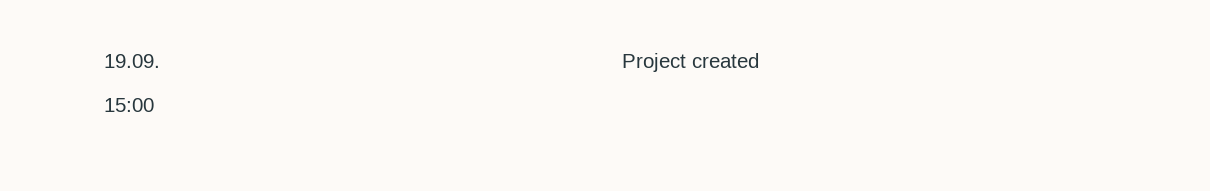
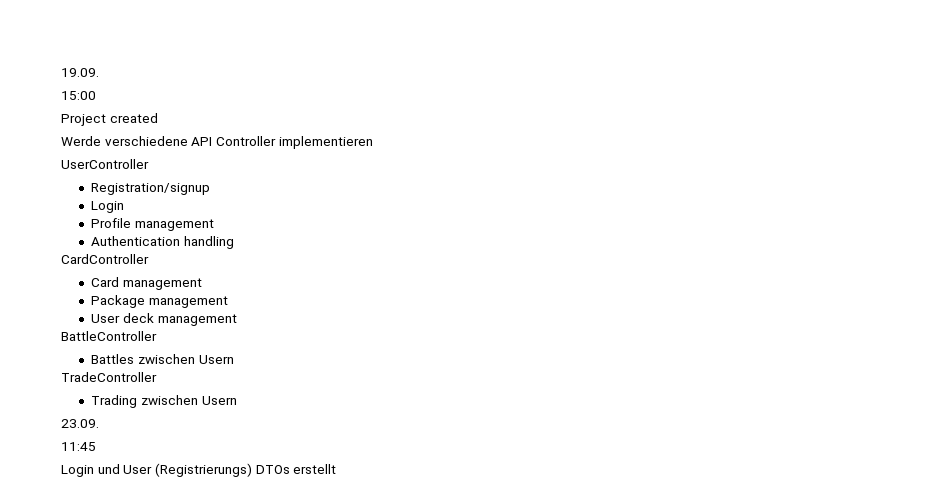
(759, 60) none -> [61,136,373,149] [61,159,149,169] [91,183,211,195] [91,201,125,213] [91,218,215,231] [91,236,235,249] [61,254,149,264] [91,277,203,290] [91,295,229,308] [91,313,237,326] [61,331,157,341] [91,354,234,364] [61,372,157,382] [91,395,237,408] [61,419,99,428] [61,442,96,451] [61,463,337,477] // Werde verschiedene API Controller implementieren // UserController // Registration/signup // Login // Profile management // Authentication handling // CardController // Card management // Package management // User deck management // BattleController // Battles zwischen Usern // TradeController // Trading zwischen Usern // 23.09. // 11:45 // Login und User (Registrierungs) DTOs erstellt

